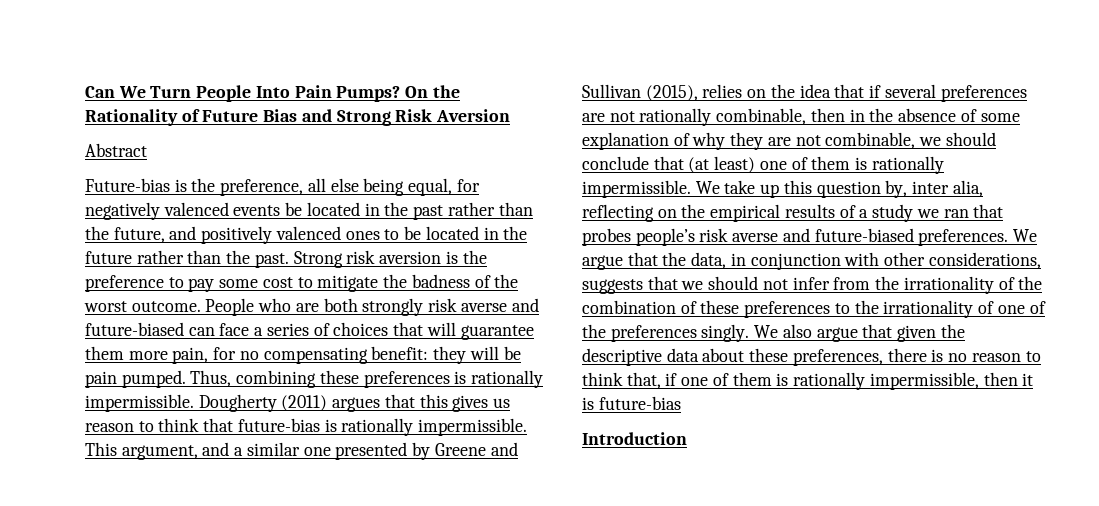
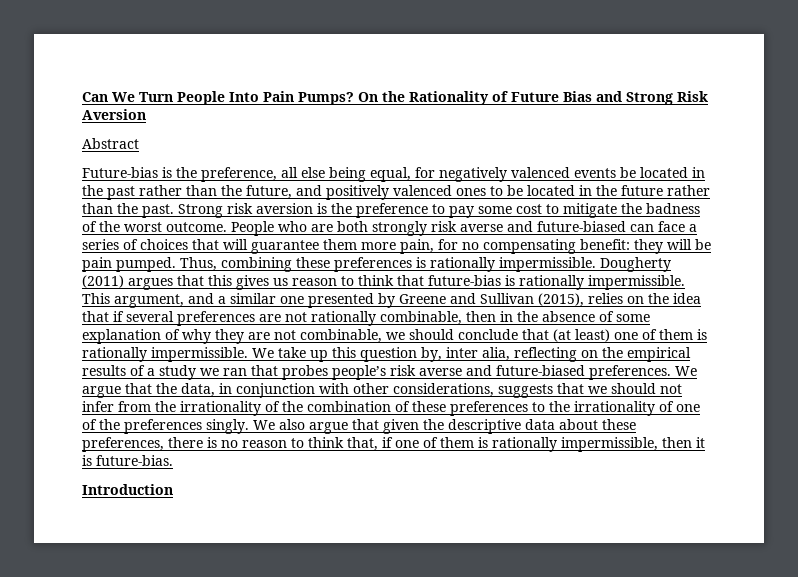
[598,396,681,410] future-bias -> [96,455,173,466] future-bias.

